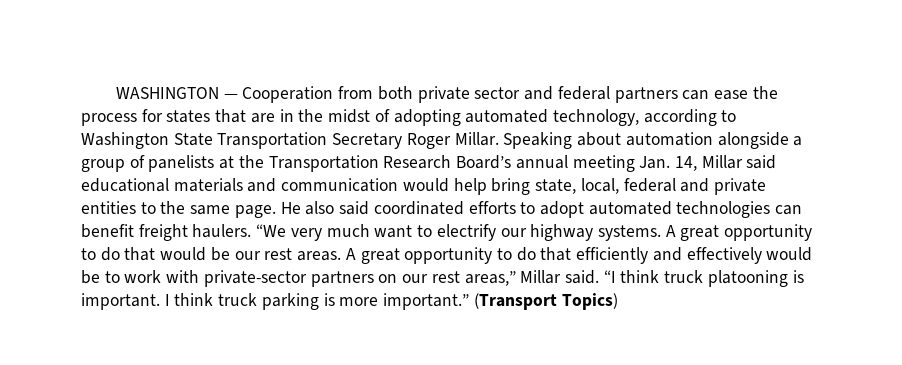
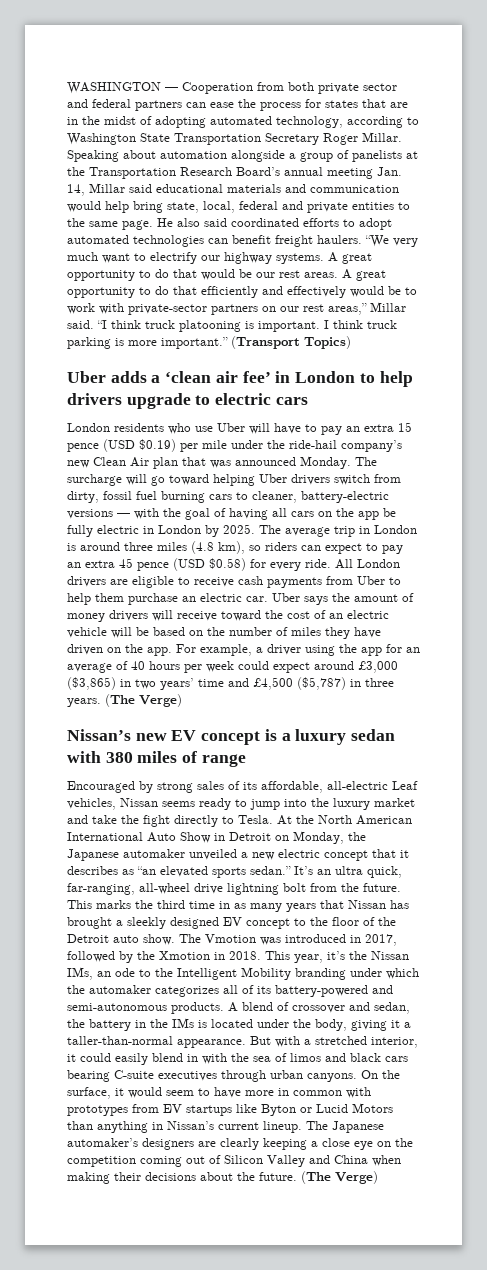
(618, 301) none -> [67,371,413,387] [67,393,308,409] [67,422,412,435] [67,439,402,452] [67,456,377,469] [67,474,401,486] [67,491,389,503] [67,508,396,520] [67,524,417,537] [67,541,403,554] [67,558,400,571] [67,576,401,588] [67,593,414,605] [67,610,389,622] [67,627,381,639] [67,644,420,656] [67,661,398,673] [67,677,394,690] [67,694,182,707] [67,729,396,745] [67,751,246,767] [67,781,418,793] [67,798,415,810] [67,815,412,827] [67,831,366,844] [67,849,409,861] [67,866,402,878] [67,883,401,895] [67,900,409,912] [67,917,396,929] [67,934,397,946] [67,951,409,963] [67,967,419,980] [67,985,393,997] [67,1002,410,1014] [67,1018,411,1031] [67,1036,418,1048] [67,1053,408,1065] [67,1070,400,1082] [67,1087,371,1099] [67,1103,393,1116] [67,1121,384,1133] [67,1138,413,1150] [67,1155,401,1167] [67,1171,378,1184] // Uber adds a ‘clean air fee’ in London to help drivers upgrade to electric cars // London residents who use Uber will have to pay an extra 15 pence (USD $0.19) per mile under the ride-hail company’s new Clean Air plan that was announced Monday. The surcharge will go toward helping Uber drivers switch from dirty, fossil fuel burning cars to cleaner, battery-electric versions — with the goal of having all cars on the app be fully electric in London by 2025. The average trip in London is around three miles (4.8 km), so riders can expect to pay an extra 45 pence (USD $0.58) for every ride. All London drivers are eligible to receive cash payments from Uber to help them purchase an electric car. Uber says the amount of money drivers will receive toward the cost of an electric vehicle will be based on the number of miles they have driven on the app. For example, a driver using the app for an average of 40 hours per week could expect around £3,000 ($3,865) in two years’ time and £4,500 ($5,787) in three years. (The Verge) // Nissan’s new EV concept is a luxury sedan with 380 miles of range // Encouraged by strong sales of its affordable, all-electric Leaf vehicles, Nissan seems ready to jump into the luxury market and take the fight directly to Tesla. At the North American International Auto Show in Detroit on Monday, the Japanese automaker unveiled a new electric concept that it describes as “an elevated sports sedan.” It’s an ultra quick, far-ranging, all-wheel drive lightning bolt from the future. This marks the third time in as many years that Nissan has brought a sleekly designed EV concept to the floor of the Detroit auto show. The Vmotion was introduced in 2017, followed by the Xmotion in 2018. This year, it’s the Nissan IMs, an ode to the Intelligent Mobility branding under which the automaker categorizes all of its battery-powered and semi-autonomous products. A blend of crossover and sedan, the battery in the IMs is located under the body, giving it a taller-than-normal appearance. But with a stretched interior, it could easily blend in with the sea of limos and black cars bearing C-suite executives through urban canyons. On the surface, it would seem to have more in common with prototypes from EV startups like Byton or Lucid Motors than anything in Nissan’s current lineup. The Japanese automaker’s designers are clearly keeping a close eye on the competition coming out of Silicon Valley and China when making their decisions about the future. (The Verge)

